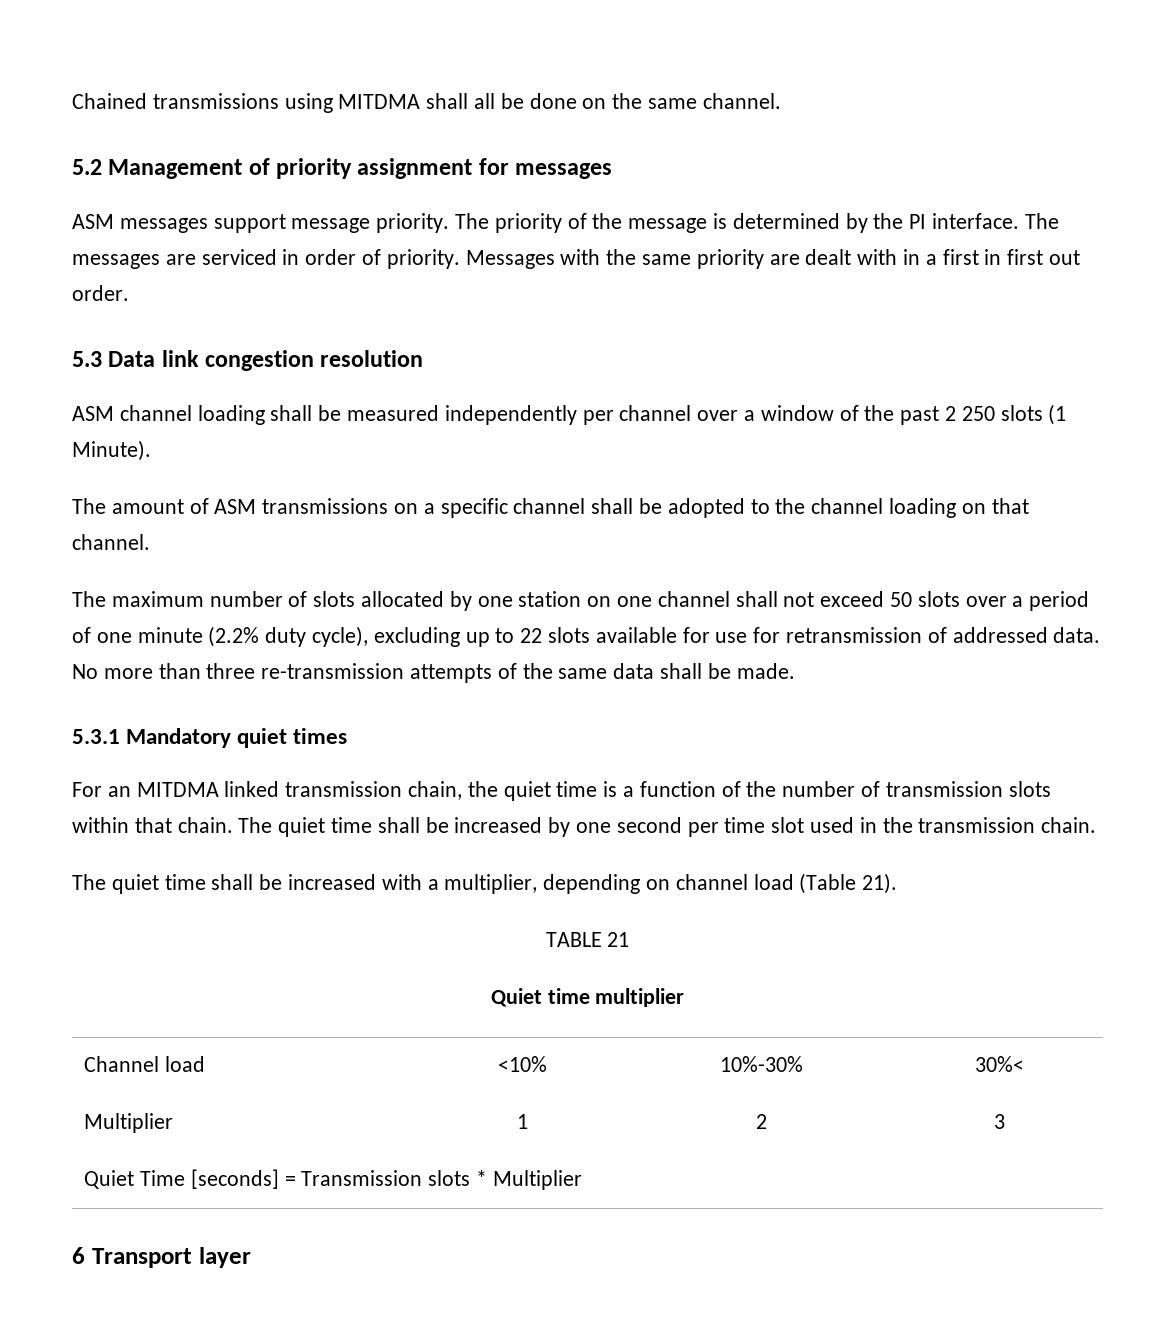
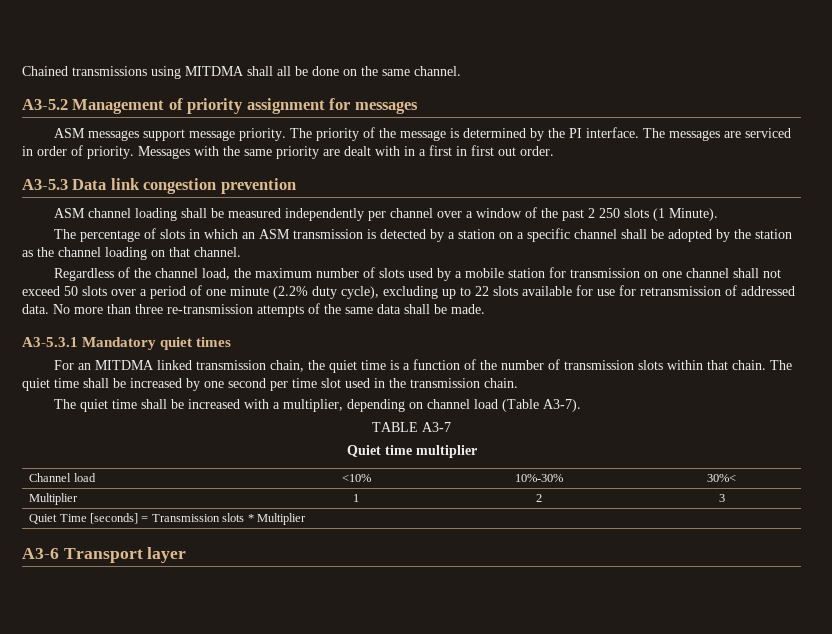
[72,159,102,175] 5.2 -> [22,99,68,110] A3-5.2
[72,351,102,367] 5.3 -> [22,179,68,190] A3-5.3
[320,350,424,367] resolution -> [220,178,296,194] prevention
[111,498,389,514] amount of ASM transmissions -> [79,228,495,242] percentage of slots in which an ASM transmission is detected by a station
[750,499,770,514] to -> [715,229,792,242] [22,250,33,257] by the station as
[72,591,582,611] The maximum number of slots allocated by one station -> [53,267,640,281] Regardless of the channel load, the maximum number of slots used by a mobile station for transmission
[72,729,120,744] 5.3.1 -> [22,337,78,347] A3-5.3.1
[862,873,898,894] 21). -> [542,399,581,412] A3-7).
[607,932,630,947] 21 -> [422,422,451,432] A3-7
[72,1247,85,1264] 6 -> [22,548,59,559] A3-6

